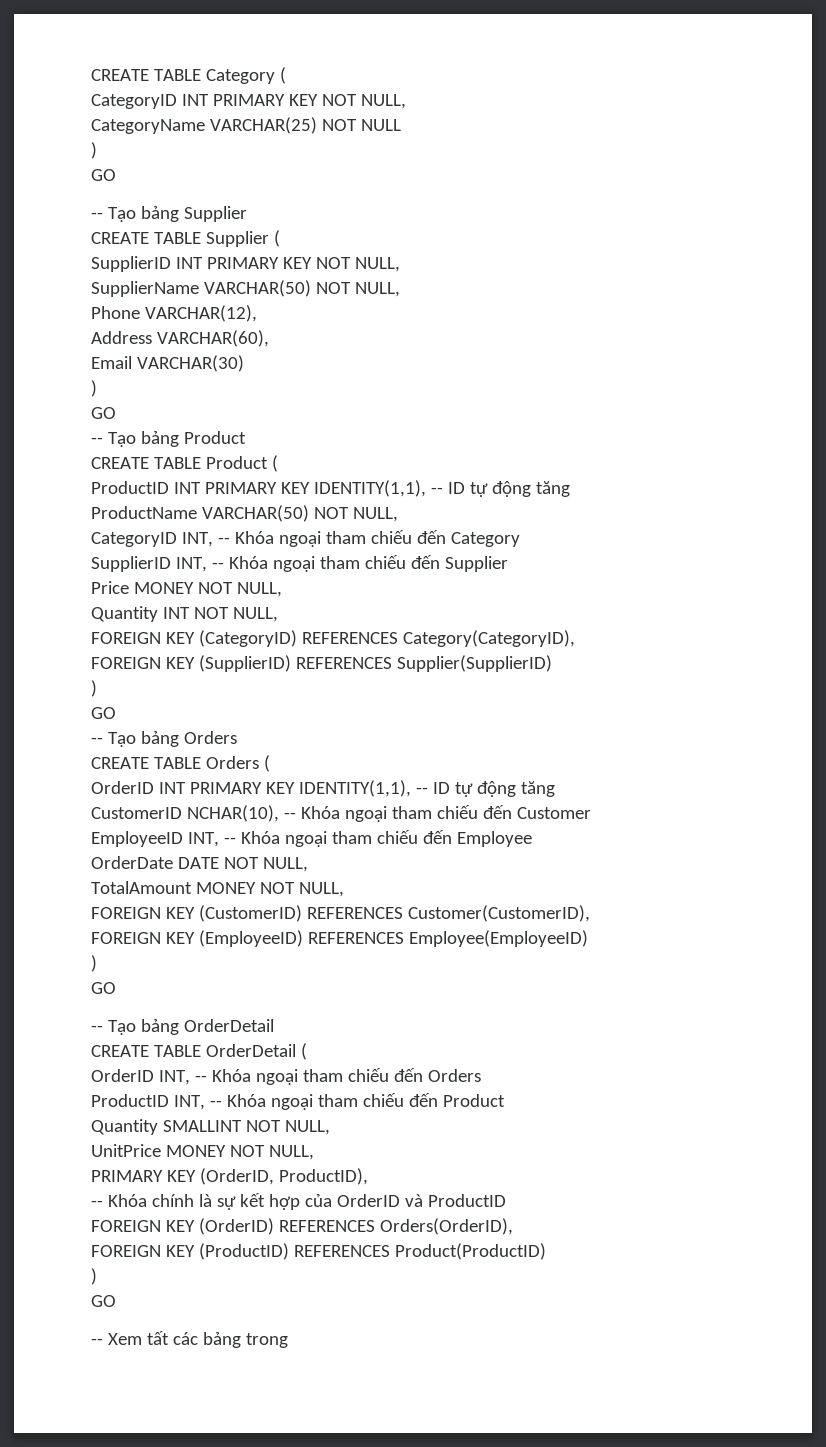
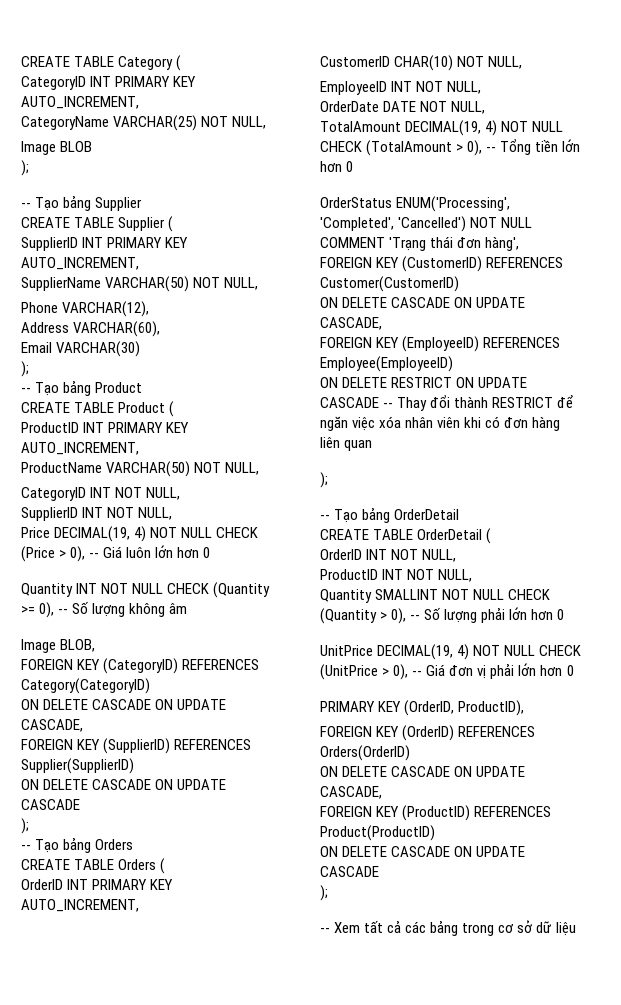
[321,94,406,109] NOT NULL, -> [21,96,139,109] AUTO_INCREMENT,
[360,119,401,131] [91,142,97,159] [91,169,116,181] NULL // ) // GO -> [232,116,267,129] [21,141,93,155] [21,160,29,176] NULL, // Image BLOB // );
[315,257,400,272] NOT NULL, -> [21,257,139,270] AUTO_INCREMENT,
[91,380,97,397] [91,407,116,419] ) // GO -> [21,361,29,377] );
[313,480,570,497] IDENTITY(1,1), -- ID tự động tăng -> [21,442,139,455] AUTO_INCREMENT,
[181,530,520,547] [91,555,508,572] [91,581,282,597] [91,606,278,622] [91,630,575,647] INT, -- Khóa ngoại tham chiếu đến Category // SupplierID INT, -- Khóa ngoại tham chiếu đến Supplier // Price MONEY NOT NULL, // Quantity INT NOT NULL, // FOREIGN KEY (CategoryID) REFERENCES Category(CategoryID), -> [90,487,181,500] [21,507,173,521] [21,526,259,542] [21,545,211,562] [21,582,271,598] [21,601,188,618] [21,639,96,653] [21,658,260,674] [21,678,150,694] [21,699,227,710] [21,719,83,732] INT NOT NULL, // SupplierID INT NOT NULL, // Price DECIMAL(19, 4) NOT NULL CHECK (Price > 0), -- Giá luôn lớn hơn 0 // Quantity INT NOT NULL CHECK (Quantity >= 0), -- Số lượng không âm // Image BLOB, // FOREIGN KEY (CategoryID) REFERENCES Category(CategoryID) // ON DELETE CASCADE ON UPDATE CASCADE,
[91,680,97,697] [91,707,116,719] ) // GO -> [21,779,227,790] [21,799,80,810] [21,818,29,834] ON DELETE CASCADE ON UPDATE CASCADE // );
[298,780,555,797] [91,805,591,822] [91,830,532,847] IDENTITY(1,1), -- ID tự động tăng // CustomerID NCHAR(10), -- Khóa ngoại tham chiếu đến Customer // EmployeeID INT, -- Khóa ngoại tham chiếu đến Employee -> [21,899,139,912] [320,55,523,71] [320,81,482,95] AUTO_INCREMENT, // CustomerID CHAR(10) NOT NULL, // EmployeeID INT NOT NULL,
[195,882,344,897] [91,905,590,922] MONEY NOT NULL, // FOREIGN KEY (CustomerID) REFERENCES Customer(CustomerID), -> [405,120,564,136] [320,139,581,156] [320,161,354,172] [320,196,511,212] [320,216,533,232] [320,236,520,251] [320,256,564,272] [320,276,459,292] [320,297,526,308] [320,317,382,330] DECIMAL(19, 4) NOT NULL CHECK (TotalAmount > 0), -- Tổng tiền lớn hơn 0 // OrderStatus ENUM('Processing', 'Completed', 'Cancelled') NOT NULL COMMENT 'Trạng thái đơn hàng', // FOREIGN KEY (CustomerID) REFERENCES Customer(CustomerID) // ON DELETE CASCADE ON UPDATE CASCADE,
[91,955,97,972] [91,982,116,994] ) // GO -> [320,377,528,388] [320,395,574,411] [320,416,561,431] [320,437,373,451] [320,472,328,488] ON DELETE RESTRICT ON UPDATE CASCADE -- Thay đổi thành RESTRICT để ngăn việc xóa nhân viên khi có đơn hàng liên quan // );
[158,1068,481,1085] [91,1093,505,1110] [91,1119,330,1135] [91,1144,314,1160] [91,1168,368,1185] [91,1193,506,1210] [91,1218,513,1235] INT, -- Khóa ngoại tham chiếu đến Orders // ProductID INT, -- Khóa ngoại tham chiếu đến Product // Quantity SMALLINT NOT NULL, // UnitPrice MONEY NOT NULL, // PRIMARY KEY (OrderID, ProductID), // -- Khóa chính là sự kết hợp của OrderID và ProductID // FOREIGN KEY (OrderID) REFERENCES Orders(OrderID), -> [366,549,457,562] [320,569,473,582] [320,589,551,603] [320,607,565,624] [320,644,582,660] [320,663,574,680] [320,700,525,716] [320,725,536,741] [320,745,410,761] [320,766,526,777] [320,786,382,799] INT NOT NULL, // ProductID INT NOT NULL, // Quantity SMALLINT NOT NULL CHECK (Quantity > 0), -- Số lượng phải lớn hơn 0 // UnitPrice DECIMAL(19, 4) NOT NULL CHECK (UnitPrice > 0), -- Giá đơn vị phải lớn hơn 0 // PRIMARY KEY (OrderID, ProductID), // FOREIGN KEY (OrderID) REFERENCES Orders(OrderID) // ON DELETE CASCADE ON UPDATE CASCADE,
[91,1268,97,1285] [91,1295,116,1307] ) // GO -> [320,846,526,857] [320,866,379,877] [320,885,328,901] ON DELETE CASCADE ON UPDATE CASCADE // );
(169, 1338) none -> [387,921,402,933] cả
(288, 1340) none -> [498,920,576,936] cơ sở dữ liệu

